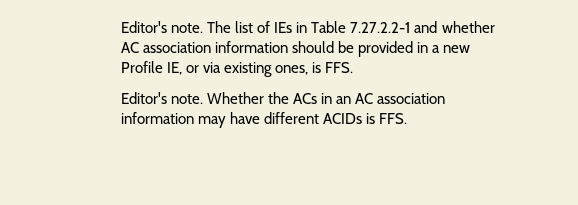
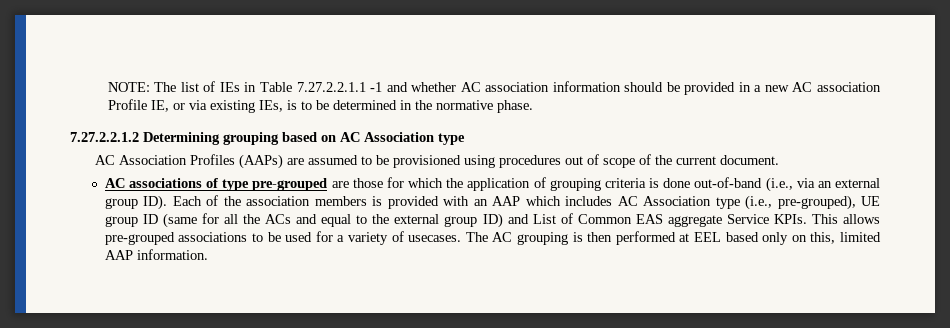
[121,21,204,33] Editor's note. -> [107,82,150,92] NOTE:
[350,22,411,33] 7.27.2.2-1 -> [296,82,383,92] 7.27.2.2.1.1 -1
(471, 49) none -> [792,82,882,92] AC association
[275,62,354,75] [121,92,446,104] [121,112,408,128] ones, is FFS. // Editor's note. Whether the ACs in an AC association information may have different ACIDs is FFS. -> [258,100,533,113] [70,132,465,145] [95,154,780,169] [104,177,880,192] [104,195,881,210] [104,213,880,228] [104,231,882,245] [104,249,208,260] IEs, is to be determined in the normative phase. // 7.27.2.2.1.2 Determining grouping based on AC Association type // AC Association Profiles (AAPs) are assumed to be provisioned using procedures out of scope of the current document. // AC associations of type pre-grouped are those for which the application of grouping criteria is done out-of-band (i.e., via an external group ID). Each of the association members is provided with an AAP which includes AC Association type (i.e., pre-grouped), UE group ID (same for all the ACs and equal to the external group ID) and List of Common EAS aggregate Service KPIs. This allows pre-grouped associations to be used for a variety of usecases. The AC grouping is then performed at EEL based only on this, limited AAP information.

